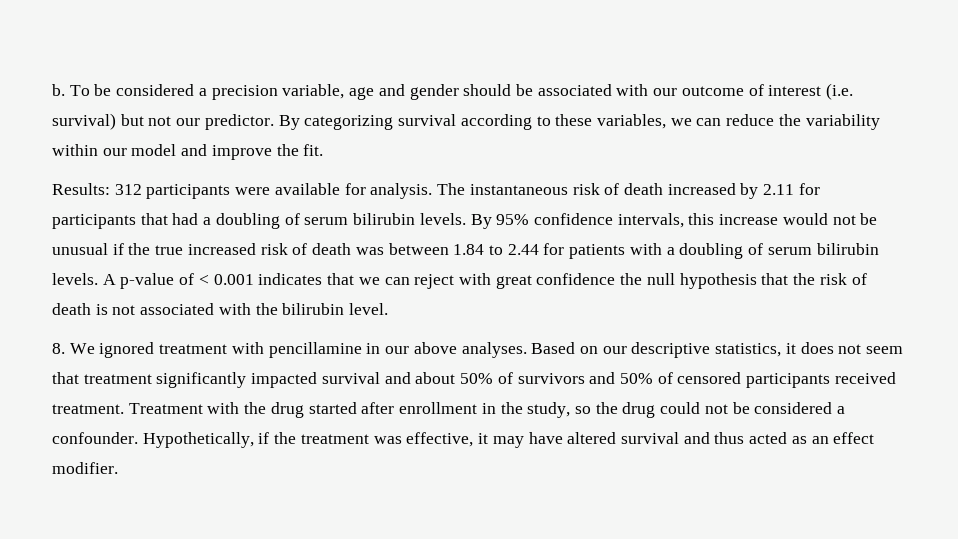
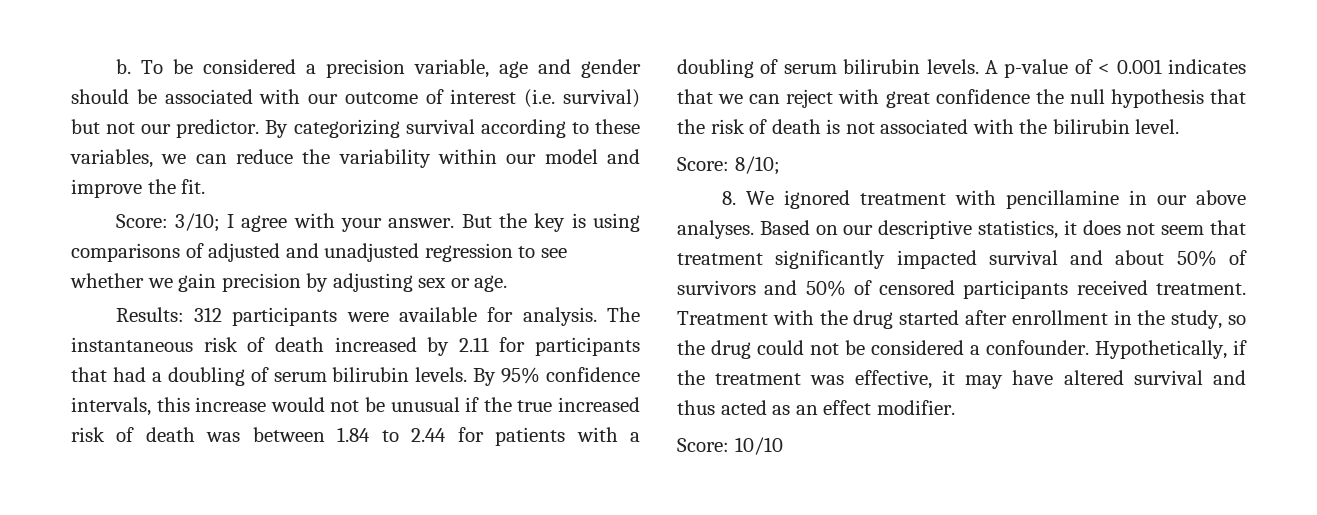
(324, 150) none -> [115,213,641,232] [71,243,567,262] [70,273,508,292] // Score: 3/10; I agree with your answer. But the key is using comparisons of adjusted and unadjusted regression to see whether we gain precision by adjusting sex or age.
(389, 309) none -> [677,156,780,175] // Score: 8/10;
(118, 468) none -> [677,437,783,455] // Score: 10/10

